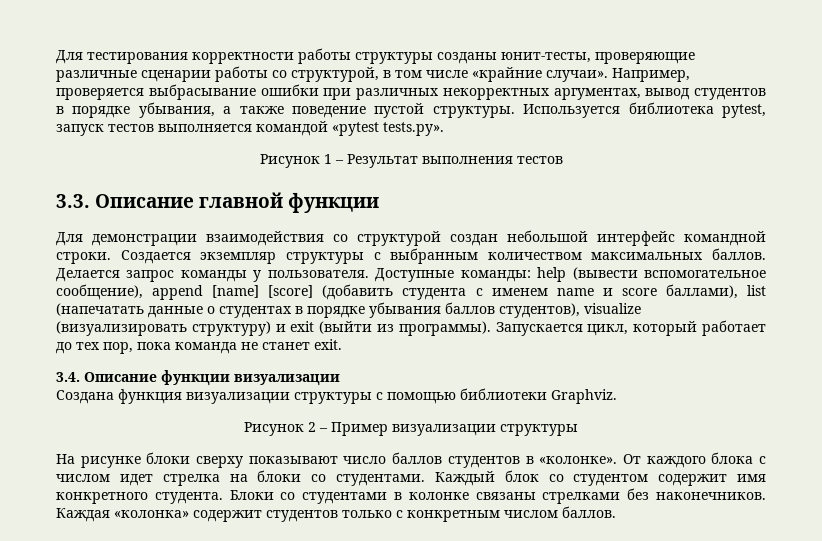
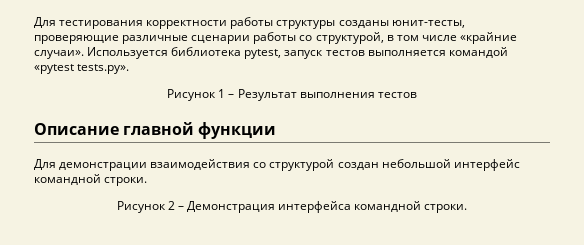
[612,68,690,82] [56,84,766,100] [56,102,515,118] Например, проверяется выбрасывание ошибки при различных некорректных аргументах, вывод студентов в порядке убывания, а также поведение пустой структуры. -> (84, 54) none
[56,194,90,208] 3.3. -> (417, 95) none
[120,248,766,264] [56,267,767,282] [56,284,766,300] [56,302,641,318] [56,320,766,336] [56,339,342,354] [56,370,340,386] [56,388,617,404] [244,422,578,436] [56,452,766,468] [56,470,766,486] [56,488,766,504] [56,506,616,522] Создается экземпляр структуры с выбранным количеством максимальных баллов. Делается запрос команды у пользователя. Доступные команды: help (вывести вспомогательное сообщение), append [name] [score] (добавить студента с именем name и score баллами), list (напечатать данные о студентах в порядке убывания баллов студентов), visualize (визуализировать структуру) и exit (выйти из программы). Запускается цикл, который работает до тех пор, пока команда не станет exit. // 3.4. Описание функции визуализации // Создана функция визуализации структуры с помощью библиотеки Graphviz. // Рисунок 2 – Пример визуализации структуры // На рисунке блоки сверху показывают число баллов студентов в «колонке». От каждого блока с числом идет стрелка на блоки со студентами. Каждый блок со студентом содержит имя конкретного студента. Блоки со студентами в колонке связаны стрелками без наконечников. Каждая «колонка» содержит студентов только с конкретным числом баллов. -> [116,201,468,213] // Рисунок 2 – Демонстрация интерфейса командной строки.

